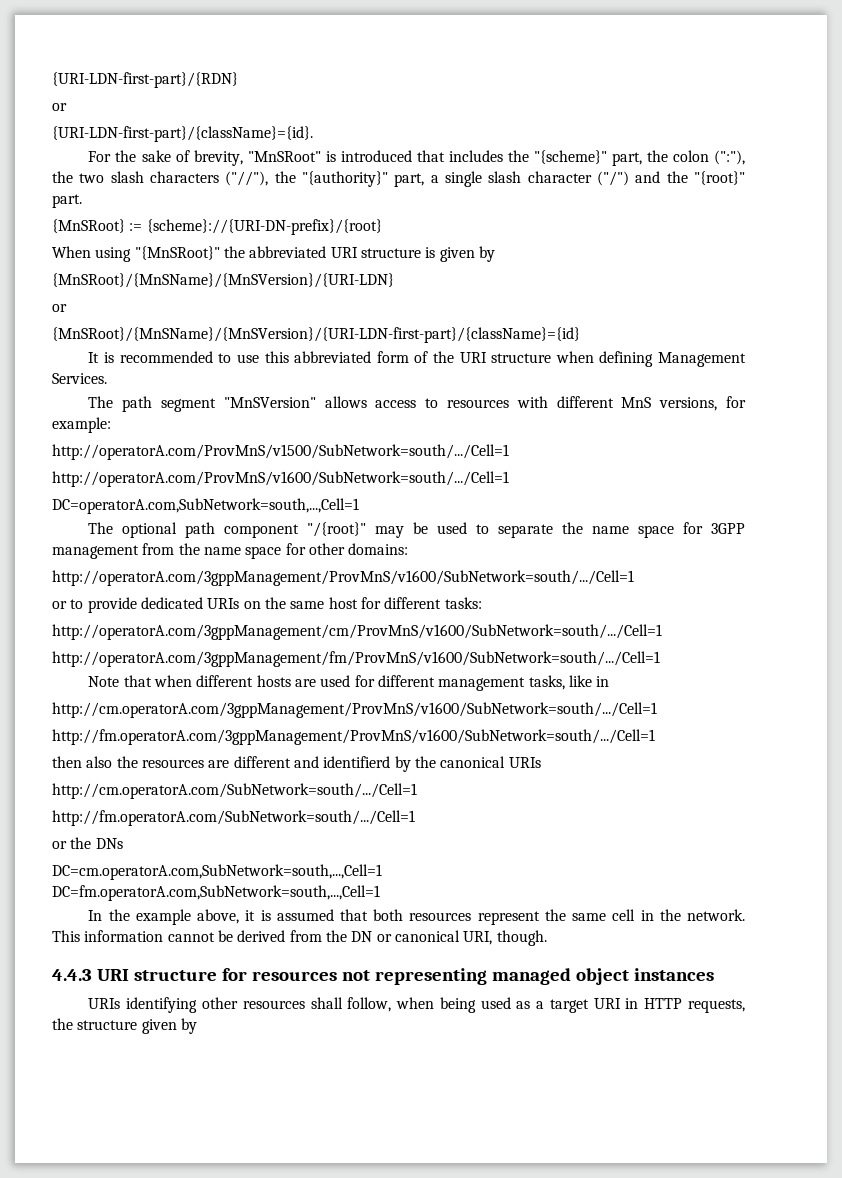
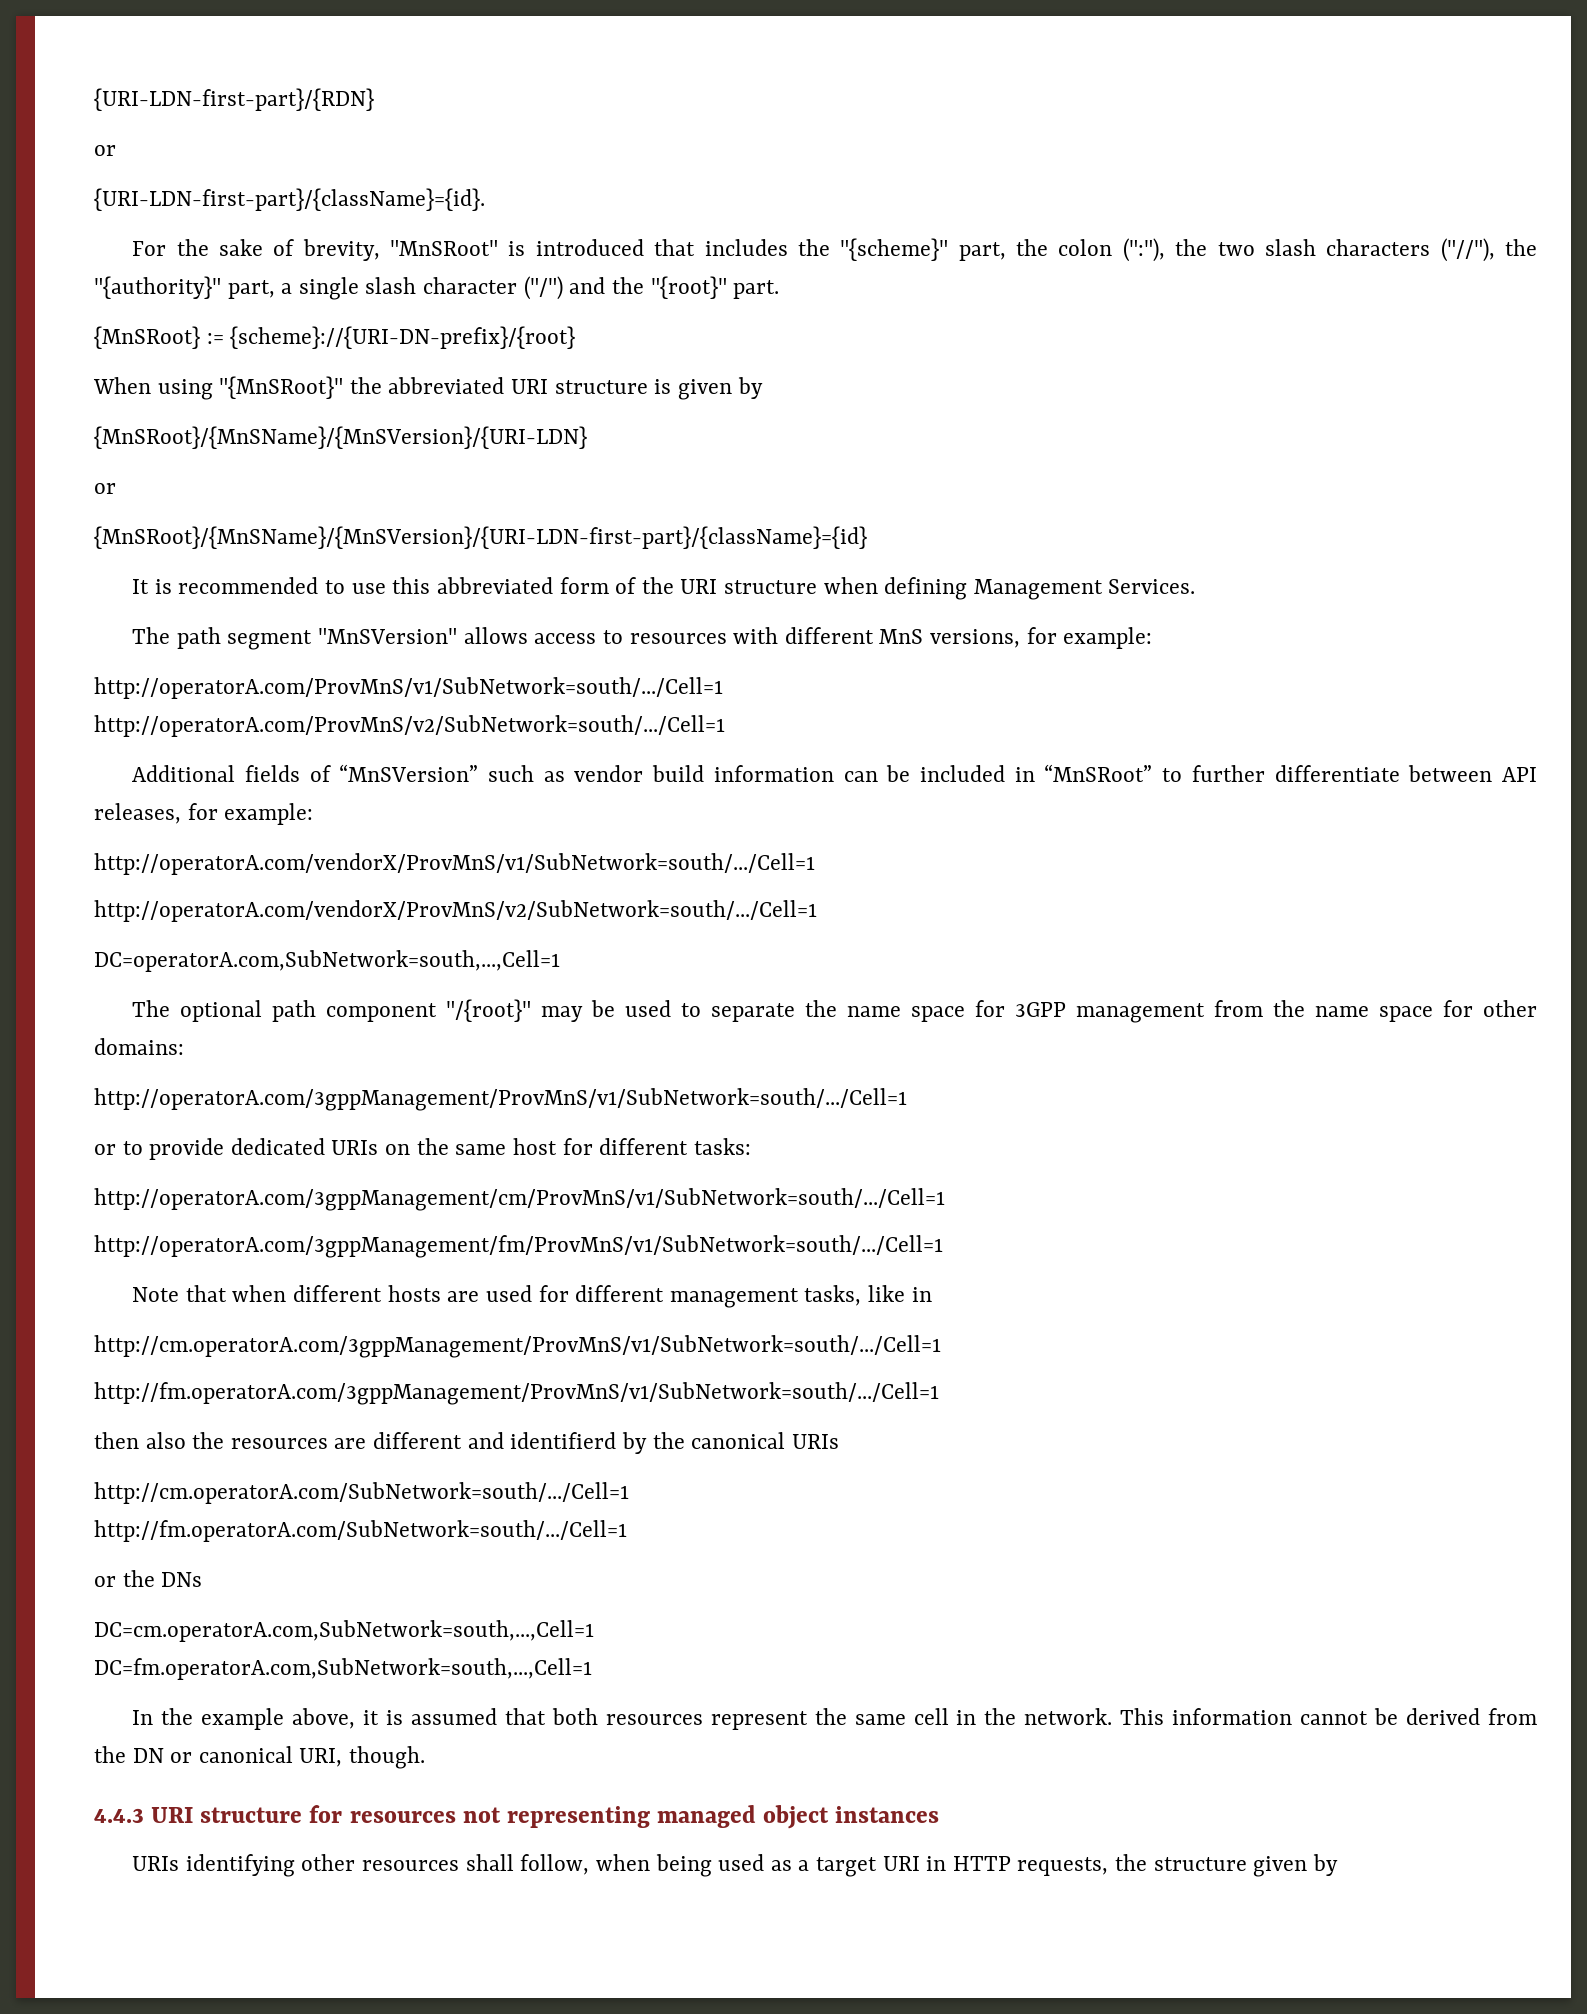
[52,444,509,460] [52,471,509,487] http://operatorA.com/ProvMnS/v1500/SubNetwork=south/.../Cell=1 // http://operatorA.com/ProvMnS/v1600/SubNetwork=south/.../Cell=1 -> [94,677,723,699] [94,715,725,737] [132,764,1537,782] [94,803,314,825] [94,853,815,875] [94,900,817,922] http://operatorA.com/ProvMnS/v1/SubNetwork=south/.../Cell=1 // http://operatorA.com/ProvMnS/v2/SubNetwork=south/.../Cell=1 // Additional fields of “MnSVersion” such as vendor build information can be included in “MnSRoot” to further differentiate between API releases, for example: // http://operatorA.com/vendorX/ProvMnS/v1/SubNetwork=south/.../Cell=1 // http://operatorA.com/vendorX/ProvMnS/v2/SubNetwork=south/.../Cell=1
[52,570,634,586] http://operatorA.com/3gppManagement/ProvMnS/v1600/SubNetwork=south/.../Cell=1 -> [94,1088,907,1111] http://operatorA.com/3gppManagement/ProvMnS/v1/SubNetwork=south/.../Cell=1
[52,624,662,640] [52,651,660,667] http://operatorA.com/3gppManagement/cm/ProvMnS/v1600/SubNetwork=south/.../Cell=1 // http://operatorA.com/3gppManagement/fm/ProvMnS/v1600/SubNetwork=south/.../Cell=1 -> [94,1188,945,1211] [94,1235,943,1258] http://operatorA.com/3gppManagement/cm/ProvMnS/v1/SubNetwork=south/.../Cell=1 // http://operatorA.com/3gppManagement/fm/ProvMnS/v1/SubNetwork=south/.../Cell=1
[52,702,657,718] [52,729,655,745] http://cm.operatorA.com/3gppManagement/ProvMnS/v1600/SubNetwork=south/.../Cell=1 // http://fm.operatorA.com/3gppManagement/ProvMnS/v1600/SubNetwork=south/.../Cell=1 -> [94,1335,941,1358] [94,1382,939,1405] http://cm.operatorA.com/3gppManagement/ProvMnS/v1/SubNetwork=south/.../Cell=1 // http://fm.operatorA.com/3gppManagement/ProvMnS/v1/SubNetwork=south/.../Cell=1

